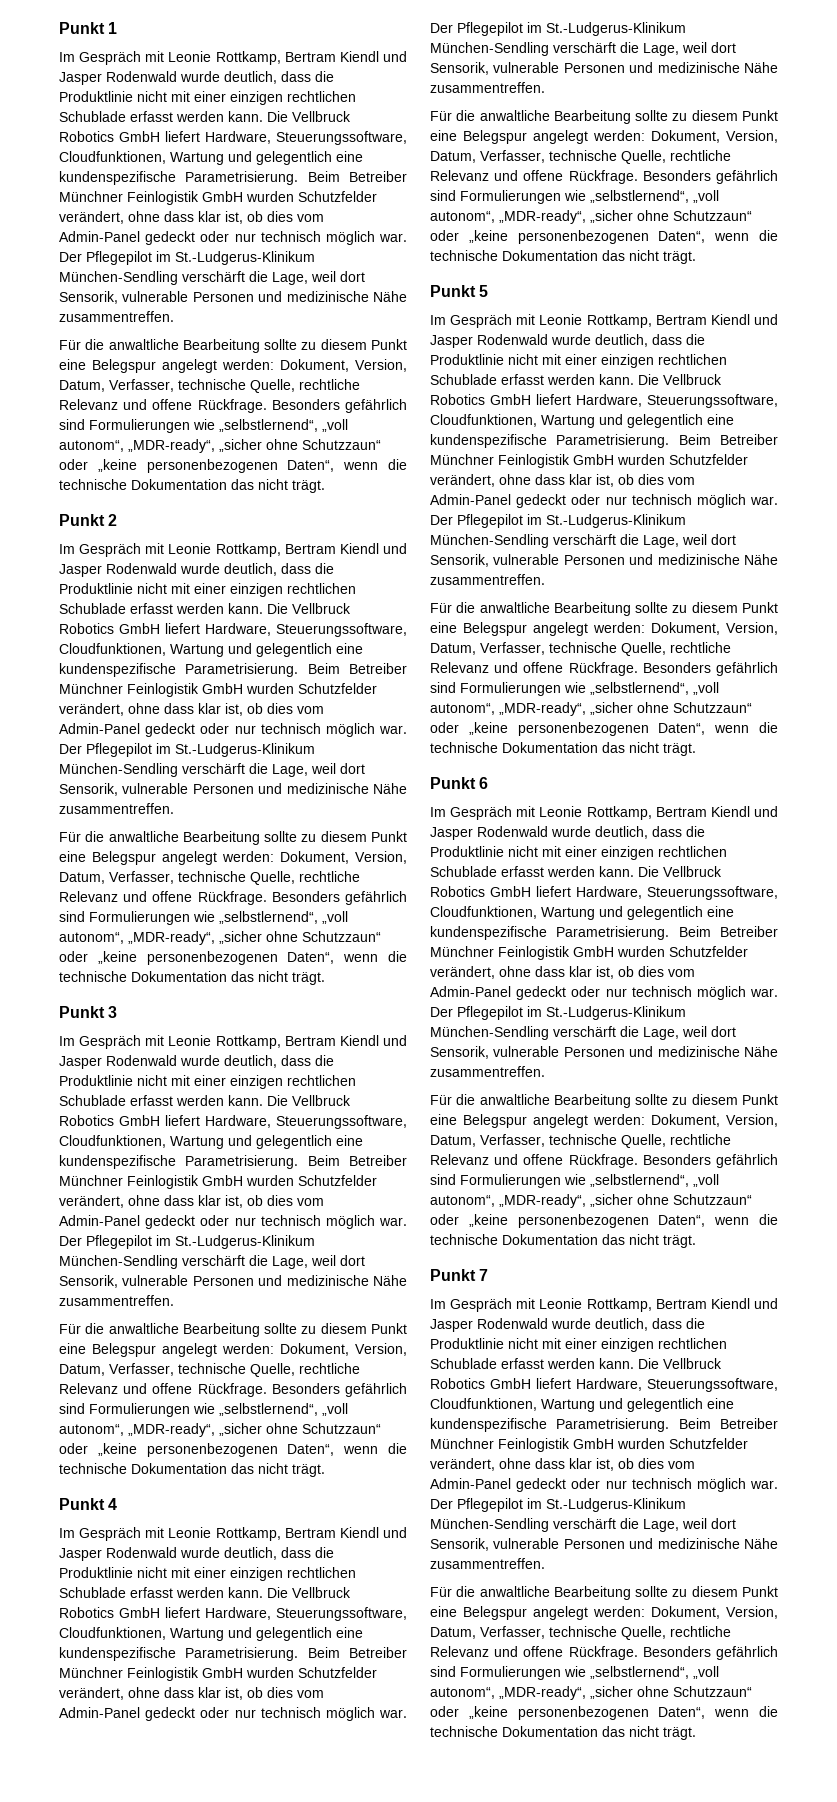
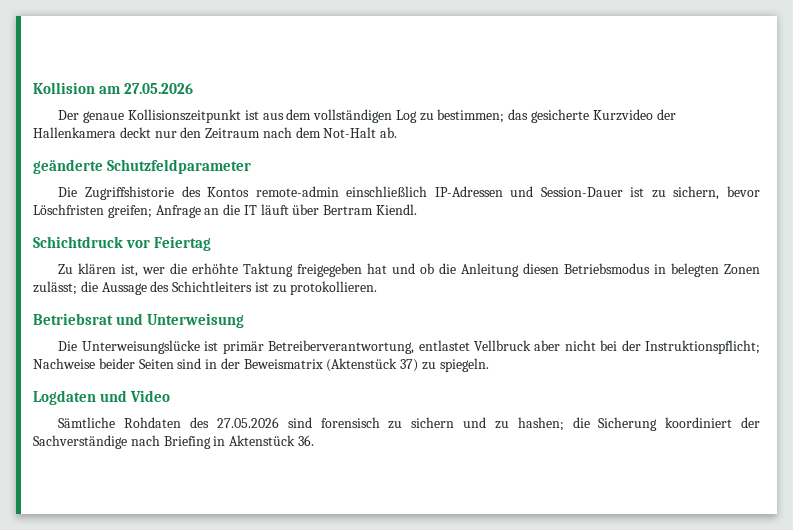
[59,22,118,34] [59,51,407,65] [59,71,334,85] [59,91,356,105] [59,111,351,122] [59,131,407,145] [59,151,363,165] [59,171,407,185] [59,191,377,205] [59,211,324,224] [59,231,407,245] [59,251,315,265] [59,271,365,285] [59,291,407,304] [59,311,174,322] [59,339,407,353] [59,359,407,373] [59,379,360,393] [59,399,407,413] [59,419,348,433] [59,439,381,453] [59,459,407,473] [59,479,325,493] [59,514,118,526] [59,543,407,557] [59,563,334,577] [59,583,356,597] [59,603,351,614] [59,623,407,637] [59,643,363,657] [59,663,407,677] [59,683,377,697] [59,703,324,716] [59,723,407,737] [59,743,315,757] [59,763,365,777] [59,783,407,796] [59,803,174,814] [59,831,407,845] [59,851,407,865] [59,871,360,885] [59,891,407,905] [59,911,348,925] [59,931,381,945] [59,951,407,965] [59,971,325,985] [59,1006,118,1018] [59,1035,407,1049] [59,1055,334,1069] [59,1075,356,1089] [59,1095,351,1106] [59,1115,407,1129] [59,1135,363,1149] [59,1155,407,1169] [59,1175,377,1189] [59,1195,324,1208] [59,1215,407,1229] [59,1235,315,1249] [59,1255,365,1269] [59,1275,407,1288] [59,1295,174,1306] [59,1323,407,1337] [59,1343,407,1357] [59,1363,360,1377] [59,1383,407,1397] [59,1403,348,1417] [59,1423,381,1437] [59,1443,407,1457] [59,1463,325,1477] [59,1498,118,1510] [59,1527,407,1541] [59,1547,334,1561] [59,1567,356,1581] [59,1587,351,1598] [59,1607,407,1621] [59,1627,363,1641] [59,1647,407,1661] [59,1667,377,1681] [59,1687,324,1700] [59,1707,407,1721] [430,22,686,36] [430,42,736,56] [430,62,778,75] [430,82,545,93] [430,110,778,124] [430,130,778,144] [430,150,731,164] [430,170,778,184] [430,190,719,204] [430,210,752,224] [430,230,778,244] [430,250,696,264] [430,285,489,297] [430,314,778,328] [430,334,705,348] [430,354,727,368] [430,374,722,385] [430,394,778,408] [430,414,734,428] [430,434,778,448] [430,454,748,468] [430,474,695,487] [430,494,778,508] [430,514,686,528] [430,534,736,548] [430,554,778,567] [430,574,545,585] [430,602,778,616] [430,622,778,636] [430,642,731,656] [430,662,778,676] [430,682,719,696] [430,702,752,716] [430,722,778,736] [430,742,696,756] [430,777,489,789] [430,806,778,820] [430,826,705,840] [430,846,727,860] [430,866,722,877] [430,886,778,900] [430,906,734,920] [430,926,778,940] [430,946,748,960] [430,966,695,979] [430,986,778,1000] [430,1006,686,1020] [430,1026,736,1040] [430,1046,778,1059] [430,1066,545,1077] [430,1094,778,1108] [430,1114,778,1128] [430,1134,731,1148] [430,1154,778,1168] [430,1174,719,1188] [430,1194,752,1208] [430,1214,778,1228] [430,1234,696,1248] [430,1269,489,1281] [430,1298,778,1312] [430,1318,705,1332] [430,1338,727,1352] [430,1358,722,1369] [430,1378,778,1392] [430,1398,734,1412] [430,1418,778,1432] [430,1438,748,1452] [430,1458,695,1471] [430,1478,778,1492] [430,1498,686,1512] [430,1518,736,1532] [430,1538,778,1551] [430,1558,545,1569] [430,1586,778,1600] [430,1606,778,1620] [430,1626,731,1640] [430,1646,778,1660] [430,1666,719,1680] [430,1686,752,1700] [430,1706,778,1720] [430,1726,696,1740] Punkt 1 // Im Gespräch mit Leonie Rottkamp, Bertram Kiendl und Jasper Rodenwald wurde deutlich, dass die Produktlinie nicht mit einer einzigen rechtlichen Schublade erfasst werden kann. Die Vellbruck Robotics GmbH liefert Hardware, Steuerungssoftware, Cloudfunktionen, Wartung und gelegentlich eine kundenspezifische Parametrisierung. Beim Betreiber Münchner Feinlogistik GmbH wurden Schutzfelder verändert, ohne dass klar ist, ob dies vom Admin-Panel gedeckt oder nur technisch möglich war. Der Pflegepilot im St.-Ludgerus-Klinikum München-Sendling verschärft die Lage, weil dort Sensorik, vulnerable Personen und medizinische Nähe zusammentreffen. // Für die anwaltliche Bearbeitung sollte zu diesem Punkt eine Belegspur angelegt werden: Dokument, Version, Datum, Verfasser, technische Quelle, rechtliche Relevanz und offene Rückfrage. Besonders gefährlich sind Formulierungen wie „selbstlernend“, „voll autonom“, „MDR-ready“, „sicher ohne Schutzzaun“ oder „keine personenbezogenen Daten“, wenn die technische Dokumentation das nicht trägt. // Punkt 2 // Im Gespräch mit Leonie Rottkamp, Bertram Kiendl und Jasper Rodenwald wurde deutlich, dass die Produktlinie nicht mit einer einzigen rechtlichen Schublade erfasst werden kann. Die Vellbruck Robotics GmbH liefert Hardware, Steuerungssoftware, Cloudfunktionen, Wartung und gelegentlich eine kundenspezifische Parametrisierung. Beim Betreiber Münchner Feinlogistik GmbH wurden Schutzfelder verändert, ohne dass klar ist, ob dies vom Admin-Panel gedeckt oder nur technisch möglich war. Der Pflegepilot im St.-Ludgerus-Klinikum München-Sendling verschärft die Lage, weil dort Sensorik, vulnerable Personen und medizinische Nähe zusammentreffen. // Für die anwaltliche Bearbeitung sollte zu diesem Punkt eine Belegspur angelegt werden: Dokument, Version, Datum, Verfasser, technische Quelle, rechtliche Relevanz und offene Rückfrage. Besonders gefährlich sind Formulierungen wie „selbstlernend“, „voll autonom“, „MDR-ready“, „sicher ohne Schutzzaun“ oder „keine personenbezogenen Daten“, wenn die technische Dokumentation das nicht trägt. // Punkt 3 // Im Gespräch mit Leonie Rottkamp, Bertram Kiendl und Jasper Rodenwald wurde deutlich, dass die Produktlinie nicht mit einer einzigen rechtlichen Schublade erfasst werden kann. Die Vellbruck Robotics GmbH liefert Hardware, Steuerungssoftware, Cloudfunktionen, Wartung und gelegentlich eine kundenspezifische Parametrisierung. Beim Betreiber Münchner Feinlogistik GmbH wurden Schutzfelder verändert, ohne dass klar ist, ob dies vom Admin-Panel gedeckt oder nur technisch möglich war. Der Pflegepilot im St.-Ludgerus-Klinikum München-Sendling verschärft die Lage, weil dort Sensorik, vulnerable Personen und medizinische Nähe zusammentreffen. // Für die anwaltliche Bearbeitung sollte zu diesem Punkt eine Belegspur angelegt werden: Dokument, Version, Datum, Verfasser, technische Quelle, rechtliche Relevanz und offene Rückfrage. Besonders gefährlich sind Formulierungen wie „selbstlernend“, „voll autonom“, „MDR-ready“, „sicher ohne Schutzzaun“ oder „keine personenbezogenen Daten“, wenn die technische Dokumentation das nicht trägt. // Punkt 4 // Im Gespräch mit Leonie Rottkamp, Bertram Kiendl und Jasper Rodenwald wurde deutlich, dass die Produktlinie nicht mit einer einzigen rechtlichen Schublade erfasst werden kann. Die Vellbruck Robotics GmbH liefert Hardware, Steuerungssoftware, Cloudfunktionen, Wartung und gelegentlich eine kundenspezifische Parametrisierung. Beim Betreiber Münchner Feinlogistik GmbH wurden Schutzfelder verändert, ohne dass klar ist, ob dies vom Admin-Panel gedeckt oder nur technisch möglich war. Der Pflegepilot im St.-Ludgerus-Klinikum München-Sendling verschärft die Lage, weil dort Sensorik, vulnerable Personen und medizinische Nähe zusammentreffen. // Für die anwaltliche Bearbeitung sollte zu diesem Punkt eine Belegspur angelegt werden: Dokument, Version, Datum, Verfasser, technische Quelle, rechtliche Relevanz und offene Rückfrage. Besonders gefährlich sind Formulierungen wie „selbstlernend“, „voll autonom“, „MDR-ready“, „sicher ohne Schutzzaun“ oder „keine personenbezogenen Daten“, wenn die technische Dokumentation das nicht trägt. // Punkt 5 // Im Gespräch mit Leonie Rottkamp, Bertram Kiendl und Jasper Rodenwald wurde deutlich, dass die Produktlinie nicht mit einer einzigen rechtlichen Schublade erfasst werden kann. Die Vellbruck Robotics GmbH liefert Hardware, Steuerungssoftware, Cloudfunktionen, Wartung und gelegentlich eine kundenspezifische Parametrisierung. Beim Betreiber Münchner Feinlogistik GmbH wurden Schutzfelder verändert, ohne dass klar ist, ob dies vom Admin-Panel gedeckt oder nur technisch möglich war. Der Pflegepilot im St.-Ludgerus-Klinikum München-Sendling verschärft die Lage, weil dort Sensorik, vulnerable Personen und medizinische Nähe zusammentreffen. // Für die anwaltliche Bearbeitung sollte zu diesem Punkt eine Belegspur angelegt werden: Dokument, Version, Datum, Verfasser, technische Quelle, rechtliche Relevanz und offene Rückfrage. Besonders gefährlich sind Formulierungen wie „selbstlernend“, „voll autonom“, „MDR-ready“, „sicher ohne Schutzzaun“ oder „keine personenbezogenen Daten“, wenn die technische Dokumentation das nicht trägt. // Punkt 6 // Im Gespräch mit Leonie Rottkamp, Bertram Kiendl und Jasper Rodenwald wurde deutlich, dass die Produktlinie nicht mit einer einzigen rechtlichen Schublade erfasst werden kann. Die Vellbruck Robotics GmbH liefert Hardware, Steuerungssoftware, Cloudfunktionen, Wartung und gelegentlich eine kundenspezifische Parametrisierung. Beim Betreiber Münchner Feinlogistik GmbH wurden Schutzfelder verändert, ohne dass klar ist, ob dies vom Admin-Panel gedeckt oder nur technisch möglich war. Der Pflegepilot im St.-Ludgerus-Klinikum München-Sendling verschärft die Lage, weil dort Sensorik, vulnerable Personen und medizinische Nähe zusammentreffen. // Für die anwaltliche Bearbeitung sollte zu diesem Punkt eine Belegspur angelegt werden: Dokument, Version, Datum, Verfasser, technische Quelle, rechtliche Relevanz und offene Rückfrage. Besonders gefährlich sind Formulierungen wie „selbstlernend“, „voll autonom“, „MDR-ready“, „sicher ohne Schutzzaun“ oder „keine personenbezogenen Daten“, wenn die technische Dokumentation das nicht trägt. // Punkt 7 // Im Gespräch mit Leonie Rottkamp, Bertram Kiendl und Jasper Rodenwald wurde deutlich, dass die Produktlinie nicht mit einer einzigen rechtlichen Schublade erfasst werden kann. Die Vellbruck Robotics GmbH liefert Hardware, Steuerungssoftware, Cloudfunktionen, Wartung und gelegentlich eine kundenspezifische Parametrisierung. Beim Betreiber Münchner Feinlogistik GmbH wurden Schutzfelder verändert, ohne dass klar ist, ob dies vom Admin-Panel gedeckt oder nur technisch möglich war. Der Pflegepilot im St.-Ludgerus-Klinikum München-Sendling verschärft die Lage, weil dort Sensorik, vulnerable Personen und medizinische Nähe zusammentreffen. // Für die anwaltliche Bearbeitung sollte zu diesem Punkt eine Belegspur angelegt werden: Dokument, Version, Datum, Verfasser, technische Quelle, rechtliche Relevanz und offene Rückfrage. Besonders gefährlich sind Formulierungen wie „selbstlernend“, „voll autonom“, „MDR-ready“, „sicher ohne Schutzzaun“ oder „keine personenbezogenen Daten“, wenn die technische Dokumentation das nicht trägt. -> [33,82,193,94] [58,109,676,123] [33,127,398,138] [33,159,251,174] [58,186,761,200] [33,204,418,218] [33,236,211,251] [58,263,761,277] [33,281,378,295] [33,313,244,328] [58,340,760,354] [33,358,489,372] [33,390,170,405] [58,417,761,431] [33,435,314,449] Kollision am 27.05.2026 // Der genaue Kollisionszeitpunkt ist aus dem vollständigen Log zu bestimmen; das gesicherte Kurzvideo der Hallenkamera deckt nur den Zeitraum nach dem Not-Halt ab. // geänderte Schutzfeldparameter // Die Zugriffshistorie des Kontos remote-admin einschließlich IP-Adressen und Session-Dauer ist zu sichern, bevor Löschfristen greifen; Anfrage an die IT läuft über Bertram Kiendl. // Schichtdruck vor Feiertag // Zu klären ist, wer die erhöhte Taktung freigegeben hat und ob die Anleitung diesen Betriebsmodus in belegten Zonen zulässt; die Aussage des Schichtleiters ist zu protokollieren. // Betriebsrat und Unterweisung // Die Unterweisungslücke ist primär Betreiberverantwortung, entlastet Vellbruck aber nicht bei der Instruktionspflicht; Nachweise beider Seiten sind in der Beweismatrix (Aktenstück 37) zu spiegeln. // Logdaten und Video // Sämtliche Rohdaten des 27.05.2026 sind forensisch zu sichern und zu hashen; die Sicherung koordiniert der Sachverständige nach Briefing in Aktenstück 36.

